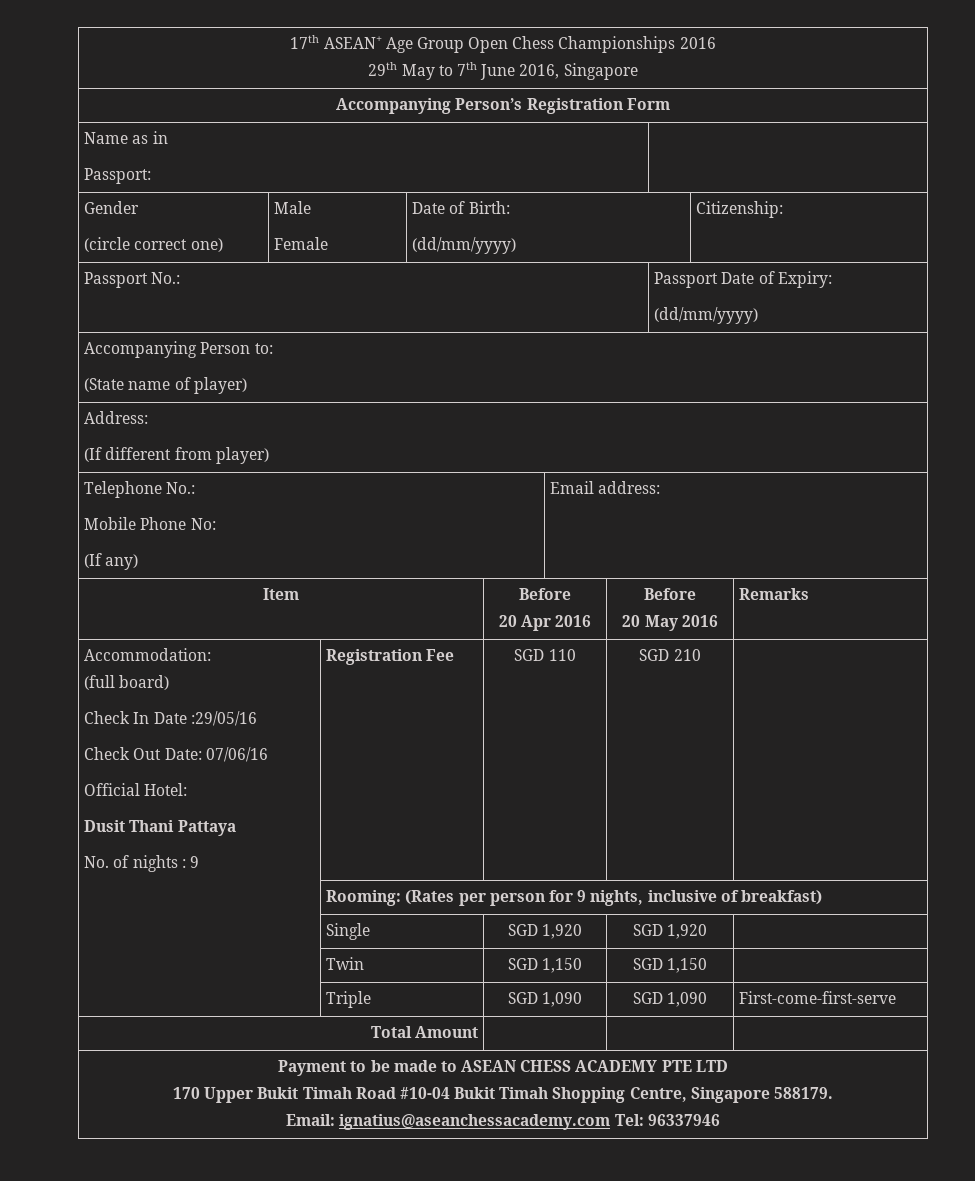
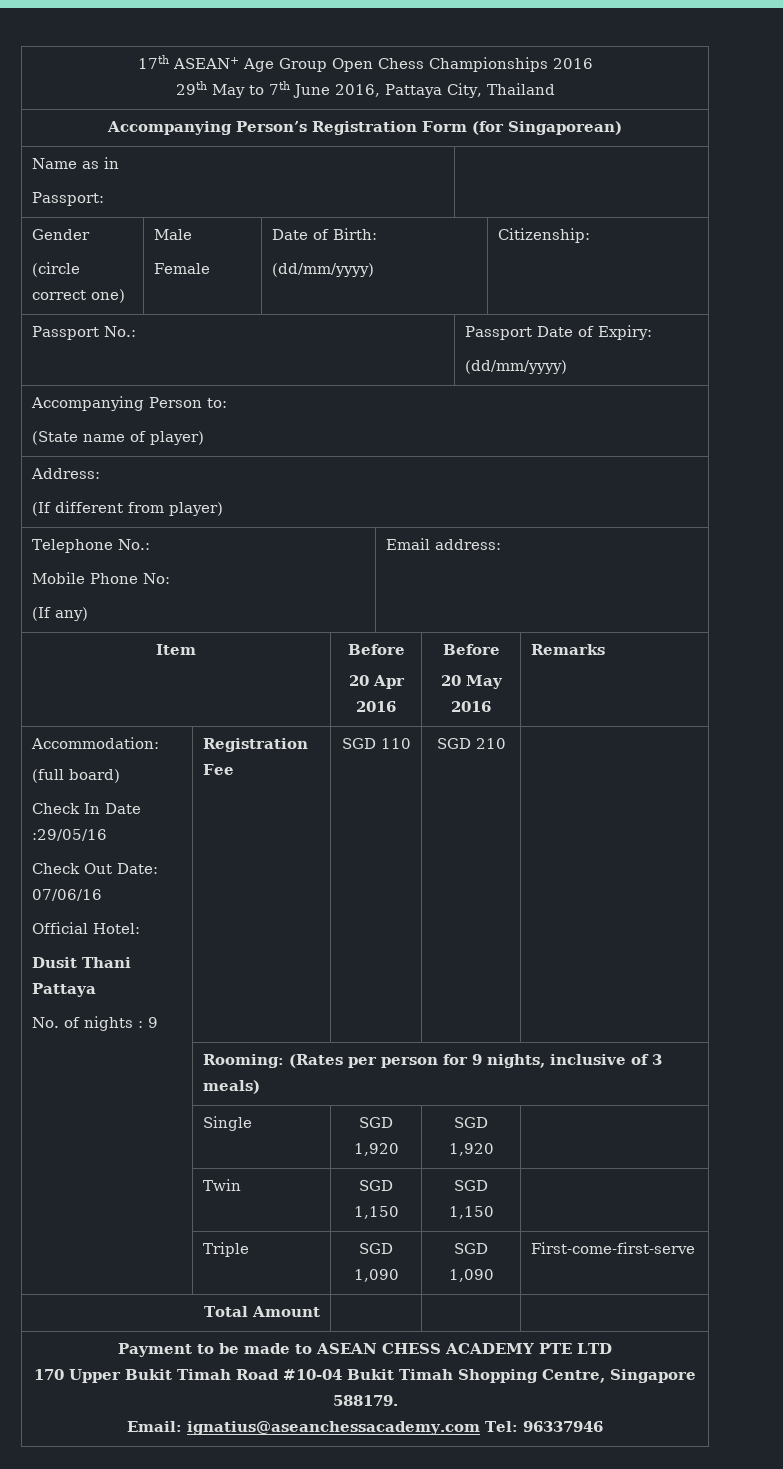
[563,63,638,80] Singapore -> [384,83,555,98] Pattaya City, Thailand
(670, 104) none -> [472,121,622,135] (for Singaporean)
[740,890,822,905] breakfast) -> [652,1054,663,1065] [203,1080,261,1094] 3 meals)

